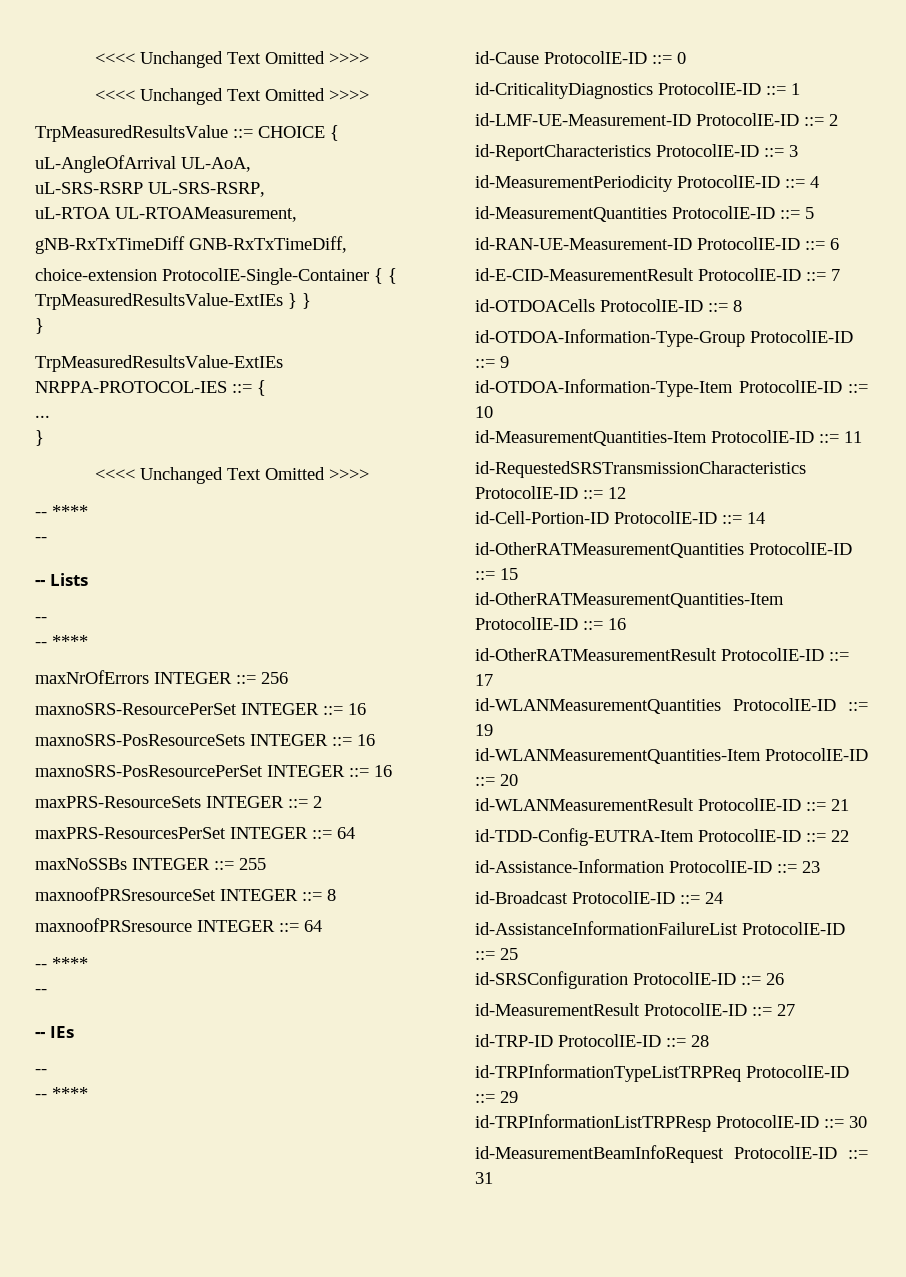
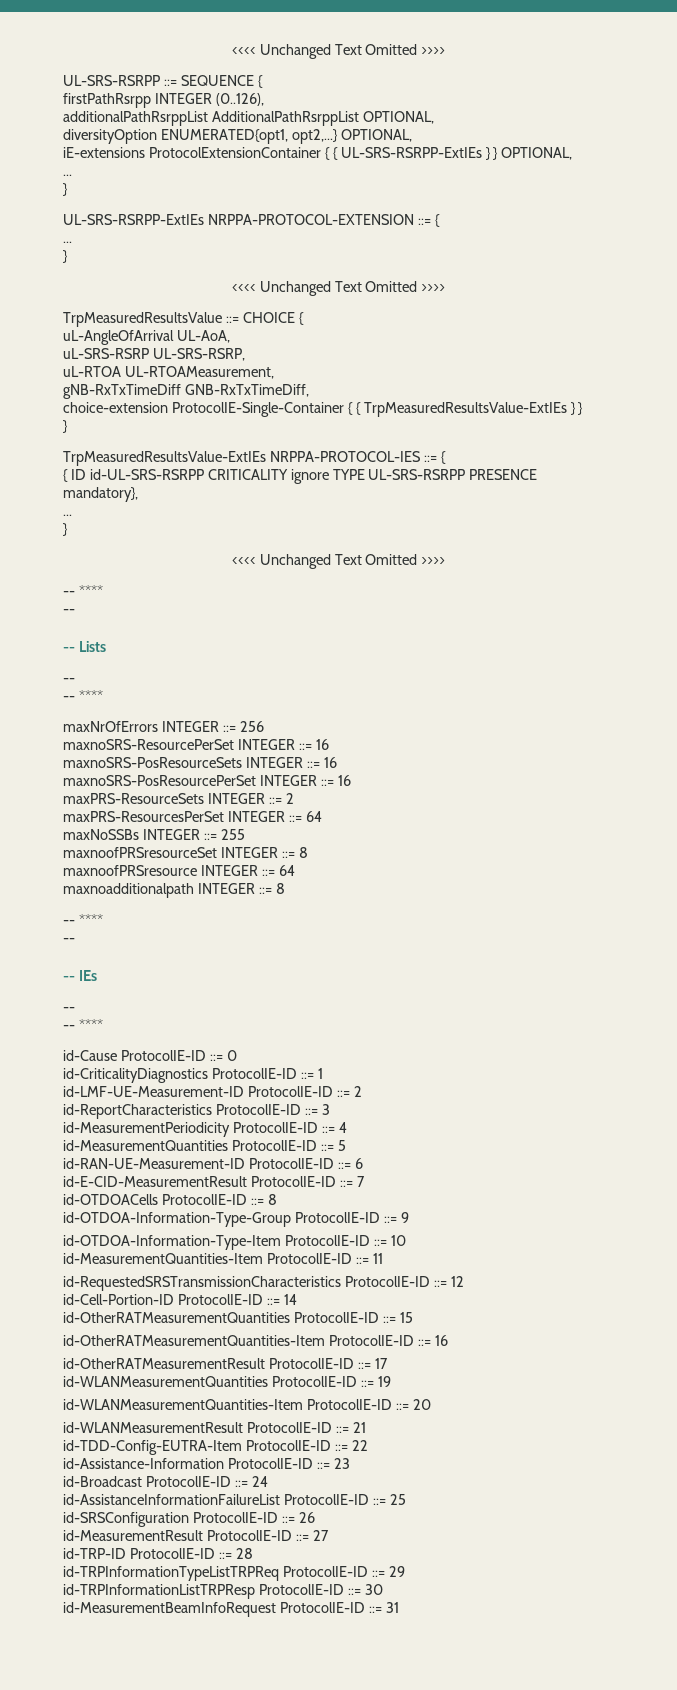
[94,51,369,68] <<<< Unchanged Text Omitted >>>> -> [231,44,446,59] [63,75,263,88] [63,93,264,108] [63,111,434,126] [63,129,412,144] [63,147,573,160] [63,174,72,176] [63,183,68,196] [63,214,440,227] [63,241,72,243] [63,250,68,263] <<<< Unchanged Text Omitted >>>> // UL-SRS-RSRPP ::= SEQUENCE { // firstPathRsrpp INTEGER (0..126), // additionalPathRsrppList AdditionalPathRsrppList OPTIONAL, // diversityOption ENUMERATED{opt1, opt2,...} OPTIONAL, // iE-extensions ProtocolExtensionContainer { { UL-SRS-RSRPP-ExtIEs } } OPTIONAL, // ... // } // UL-SRS-RSRPP-ExtIEs NRPPA-PROTOCOL-EXTENSION ::= { // ... // }
(266, 388) none -> [63,469,538,484] [63,487,138,502] // { ID id-UL-SRS-RSRPP CRITICALITY ignore TYPE UL-SRS-RSRPP PRESENCE mandatory},
(322, 926) none -> [63,883,285,898] // maxnoadditionalpath INTEGER ::= 8

